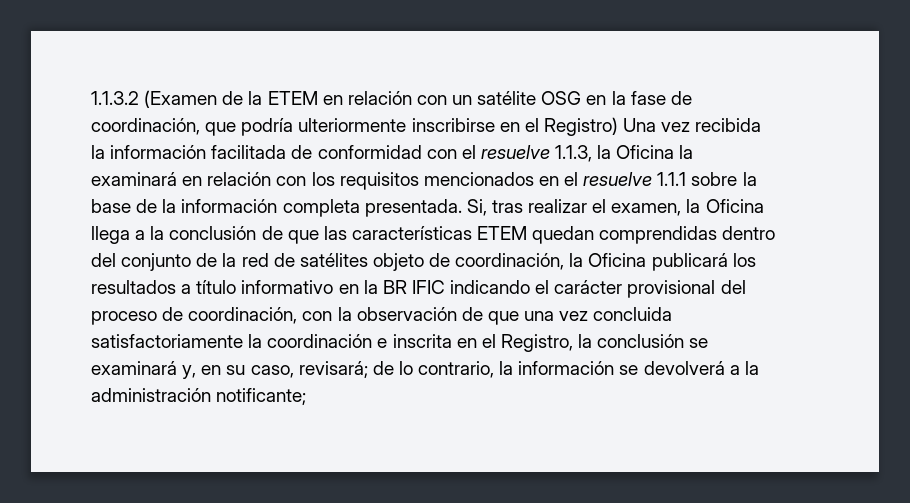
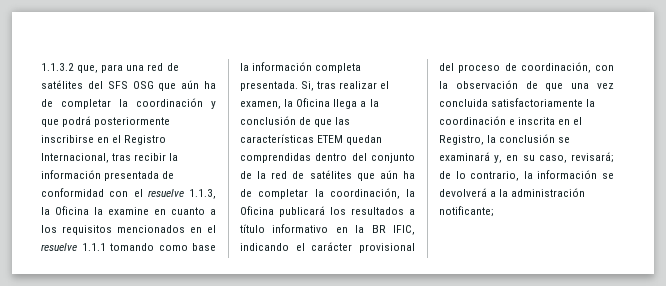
[144,90,692,108] [91,117,762,136] [91,145,287,159] (Examen de la ETEM en relación con un satélite OSG en la fase de coordinación, que podría ulteriormente inscribirse en el Registro) Una vez recibida la información facilitada -> [77,63,179,73] [41,80,216,91] [41,98,216,109] [41,116,171,127] [41,135,167,145] [41,153,179,163] [41,170,160,181] que, para una red de satélites del SFS OSG que aún ha de completar la coordinación y que podrá posteriormente inscribirse en el Registro Internacional, tras recibir la información presentada
[91,172,307,186] examinará en relación con -> [108,207,216,215] examine en cuanto a
[691,172,757,186] [91,199,158,213] sobre la base de -> [110,243,216,251] tomando como base
[372,253,451,271] objeto de -> [356,170,415,181] [240,189,324,199] que aún ha de completar la
[411,280,445,294] IFIC -> [393,225,415,235] IFIC,

